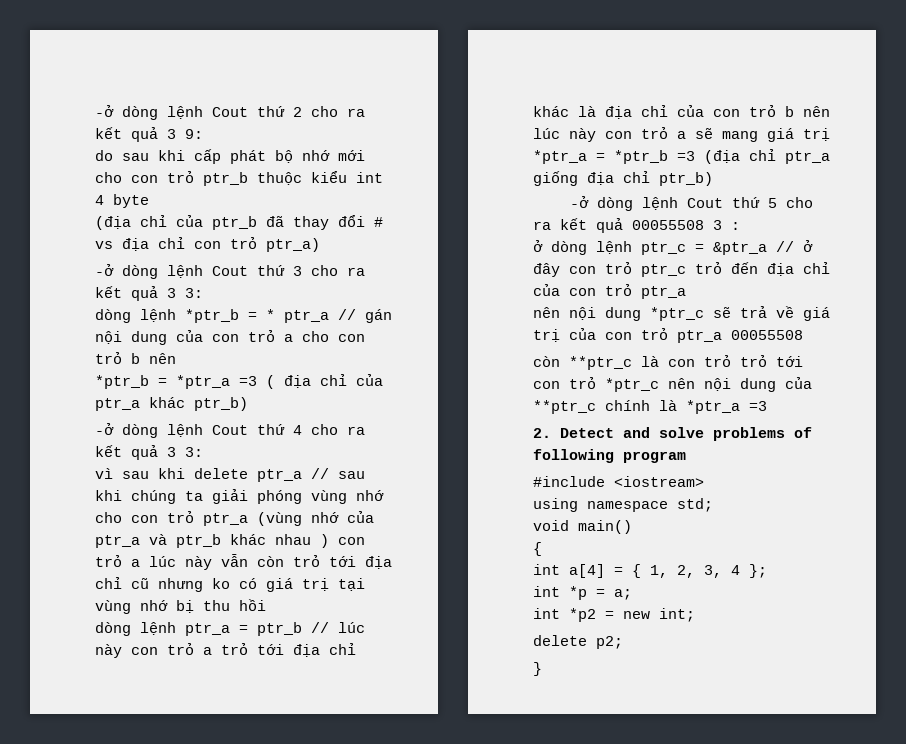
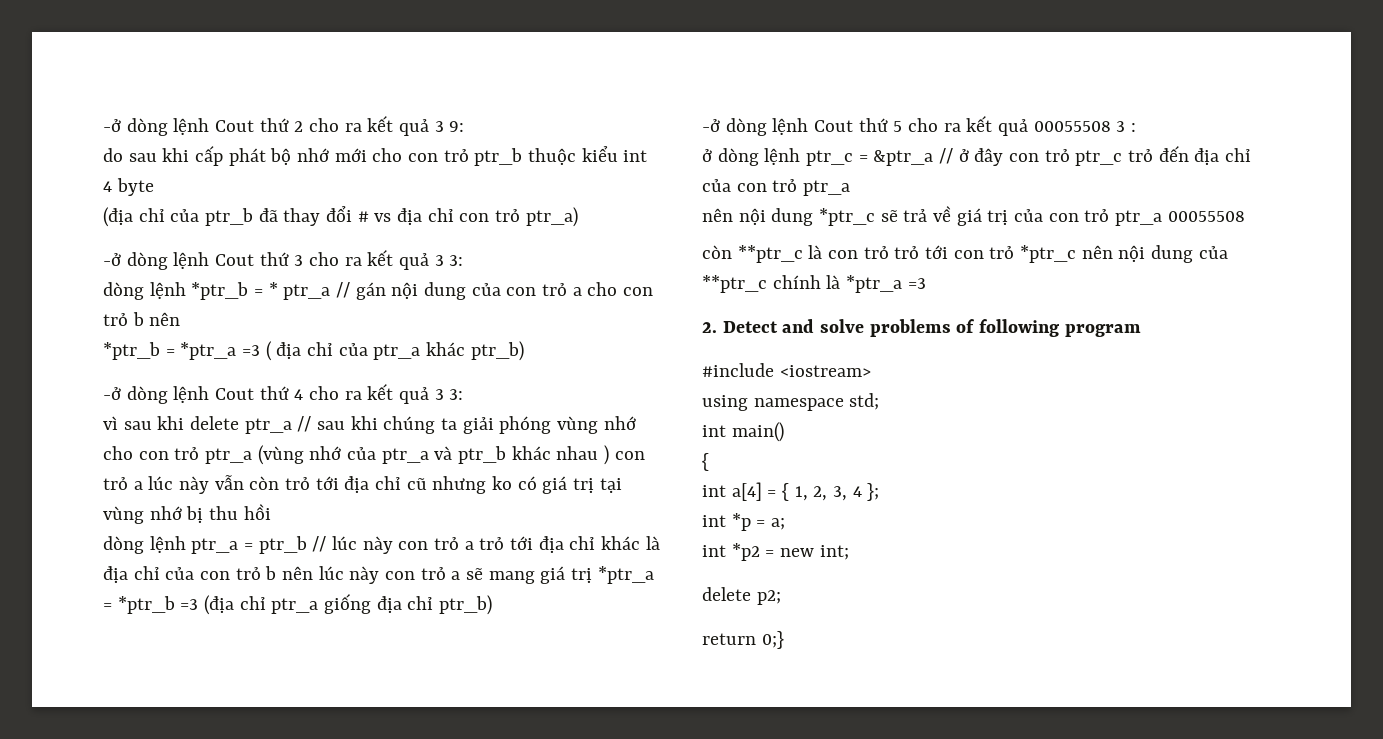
[533,520,569,531] void -> [702,425,726,437] int
[533,662,542,676] } -> [702,631,784,649] return 0;}

